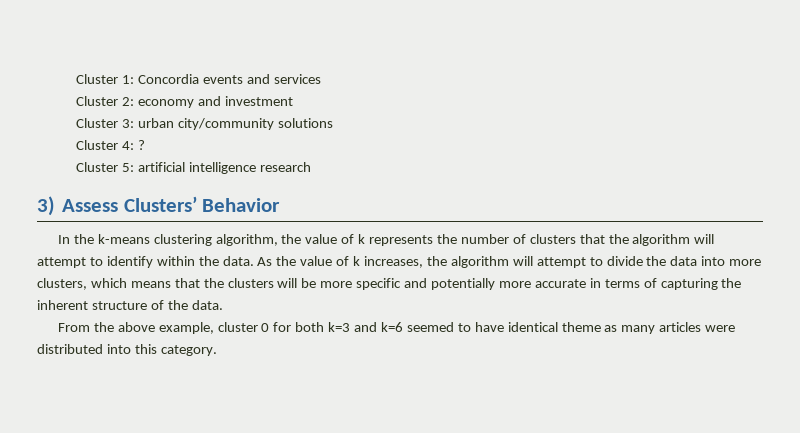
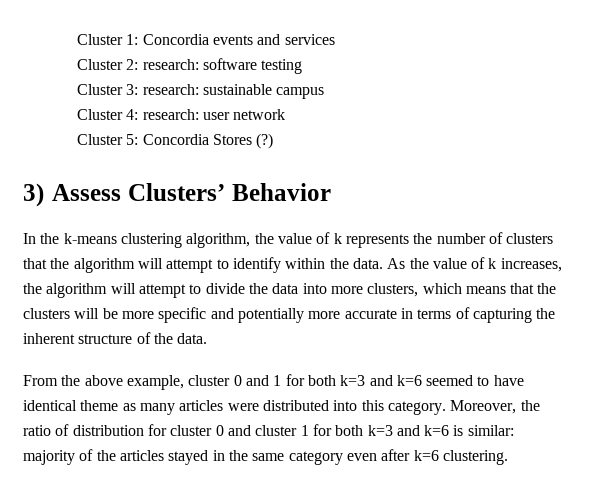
[138,96,293,108] economy and investment -> [142,58,303,74] research: software testing
[138,118,333,130] urban city/community solutions -> [142,84,325,99] research: sustainable campus
[138,140,146,150] ? -> [142,109,286,120] research: user network
[138,162,311,174] artificial intelligence research -> [142,133,274,149] Concordia Stores (?)
(270, 327) none -> [245,375,282,386] and 1
(217, 350) none -> [450,400,540,414] [23,424,514,436] [23,449,508,465] Moreover, the ratio of distribution for cluster 0 and cluster 1 for both k=3 and k=6 is similar: majority of the articles stayed in the same category even after k=6 clustering.

